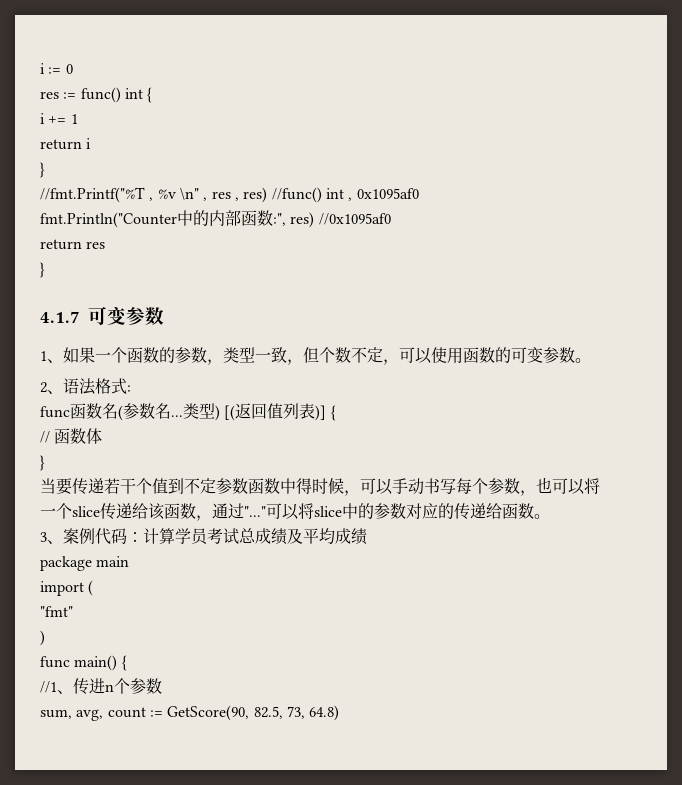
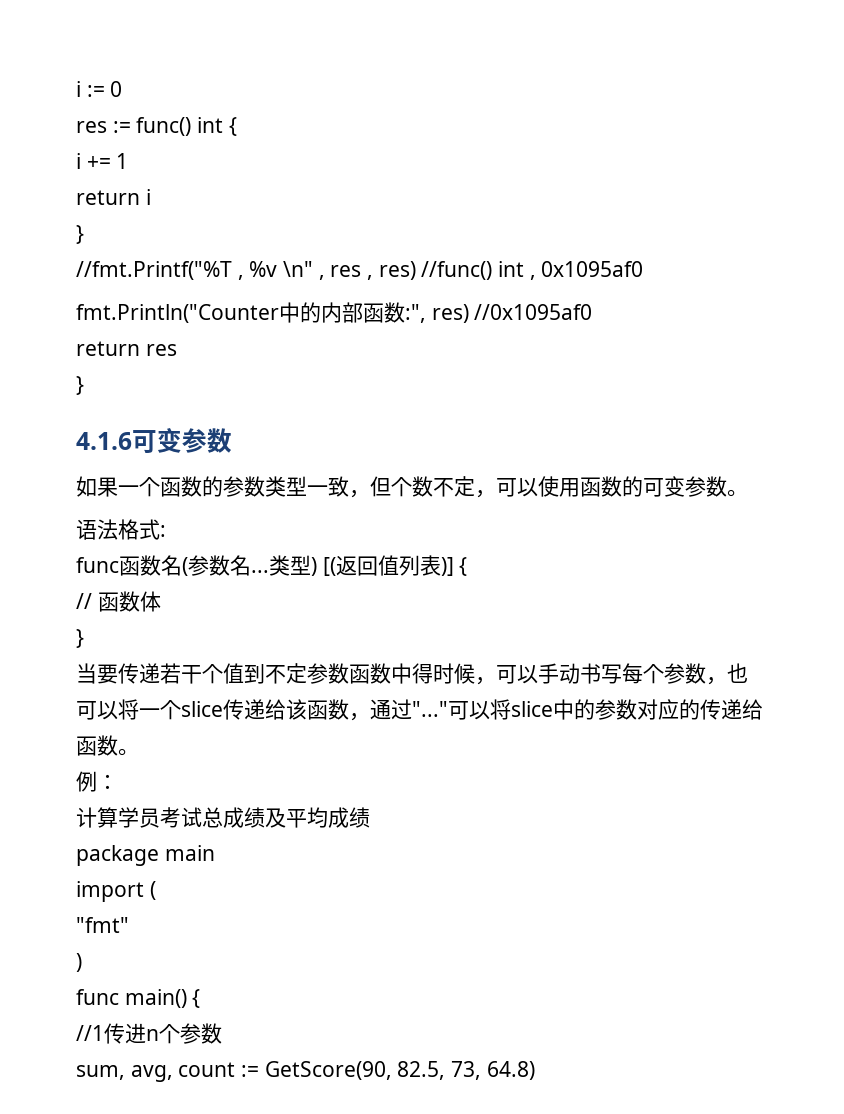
[40,311,80,323] 4.1.7 -> [76,432,132,450] 4.1.6
[40,351,63,363] 1、 -> (232, 440) none
[207,359,223,365] ， -> (265, 486) none
[40,382,63,394] 2、 -> (748, 493) none
[40,528,143,545] 3、案例代码： -> [76,771,118,792] 例： //
[57,690,73,694] 、 -> (104, 1033) none

